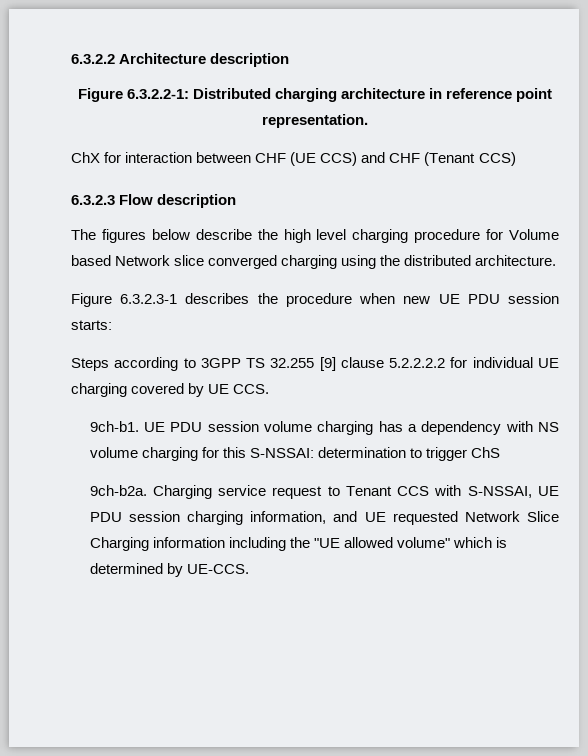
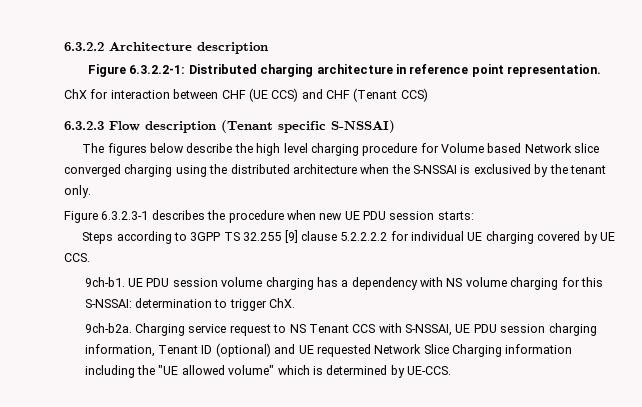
(237, 201) none -> [221,120,395,133] (Tenant specific S-NSSAI)
[475,255,557,266] architecture. -> [292,164,606,177] [64,185,91,198] architecture when the S-NSSAI is exclusived by the tenant only.
[471,447,501,458] ChS -> [269,298,296,308] ChX.
(340, 491) none -> [289,324,306,333] NS
(327, 517) none -> [158,343,271,357] Tenant ID (optional)

